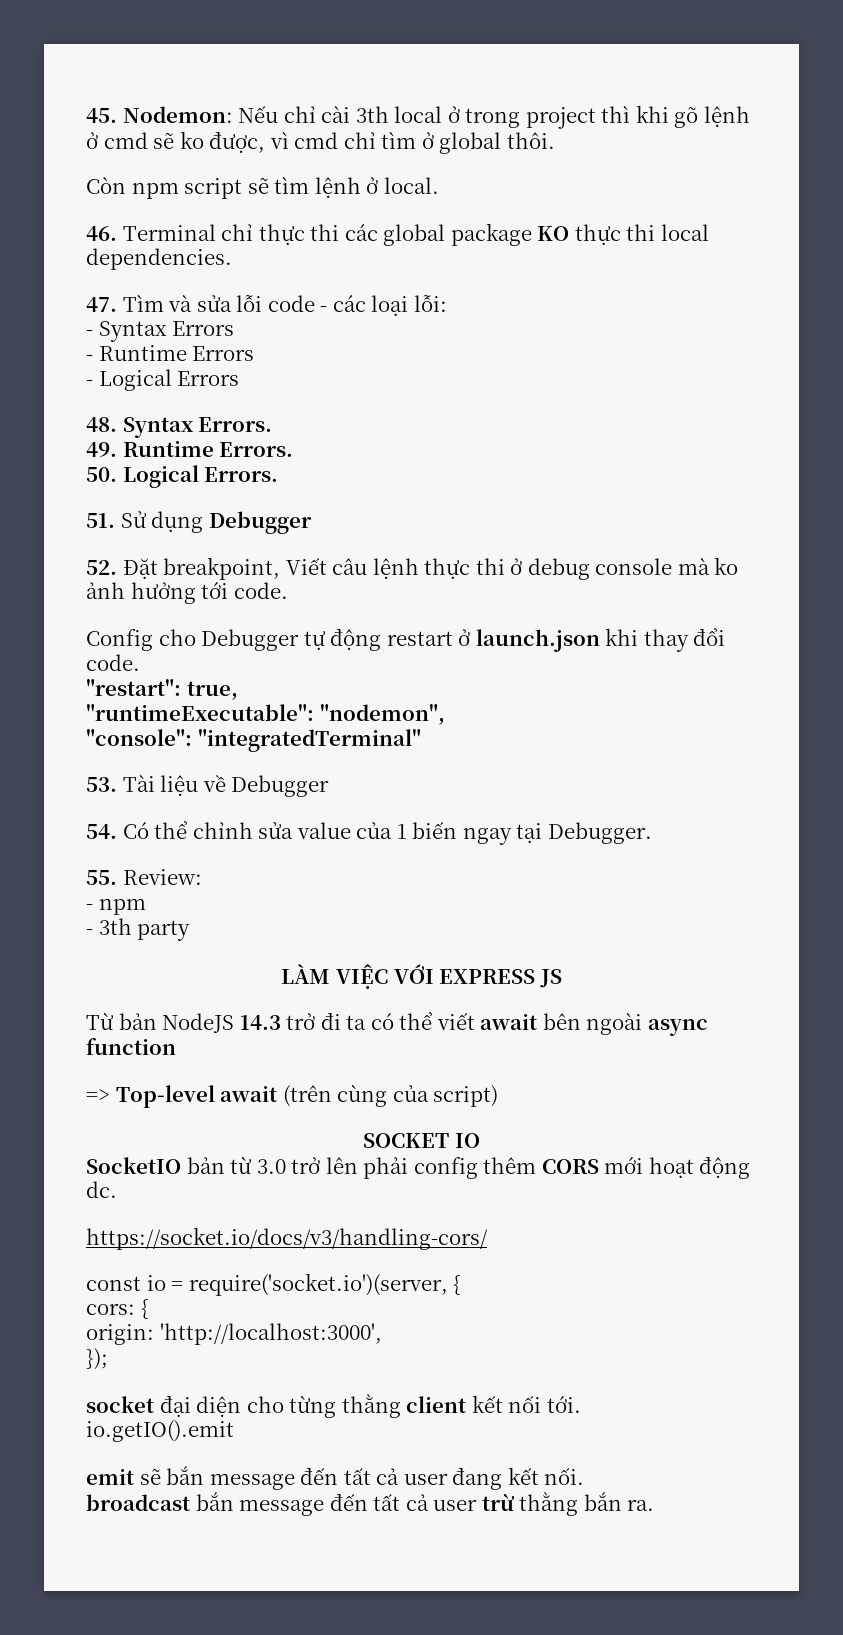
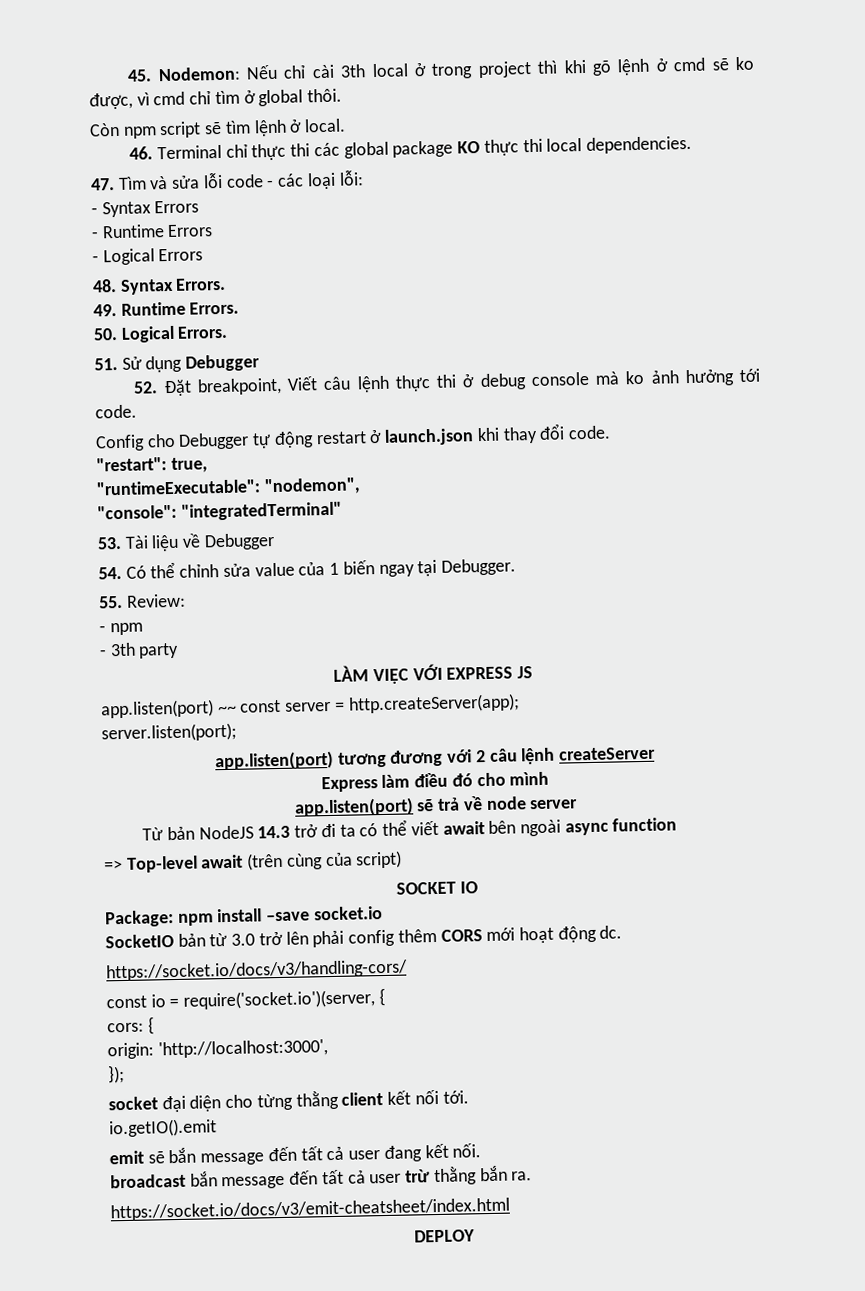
(562, 978) none -> [101,693,520,719] [101,722,237,743] [214,746,657,771] [320,771,550,793] [293,796,579,817] // app.listen(port) ~~ const server = http.createServer(app); // server.listen(port); // app.listen(port) tương đương với 2 câu lệnh createServer // Express làm điều đó cho mình // app.listen(port) sẽ trả về node server
(480, 1140) none -> [105,906,383,928] // Package: npm install –save socket.io
(655, 1505) none -> [110,1197,510,1222] [414,1229,475,1243] // https://socket.io/docs/v3/emit-cheatsheet/index.html // DEPLOY

